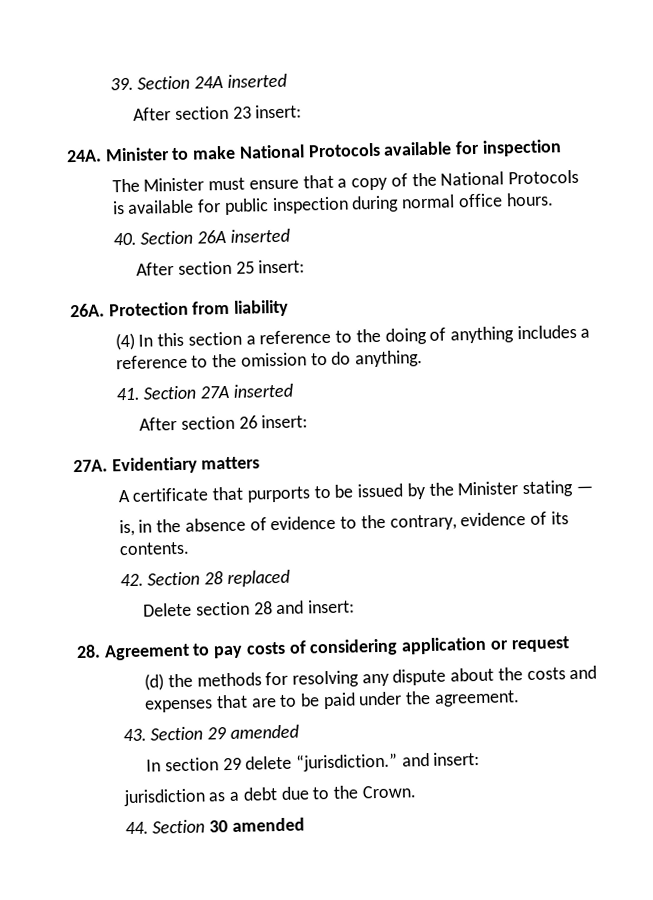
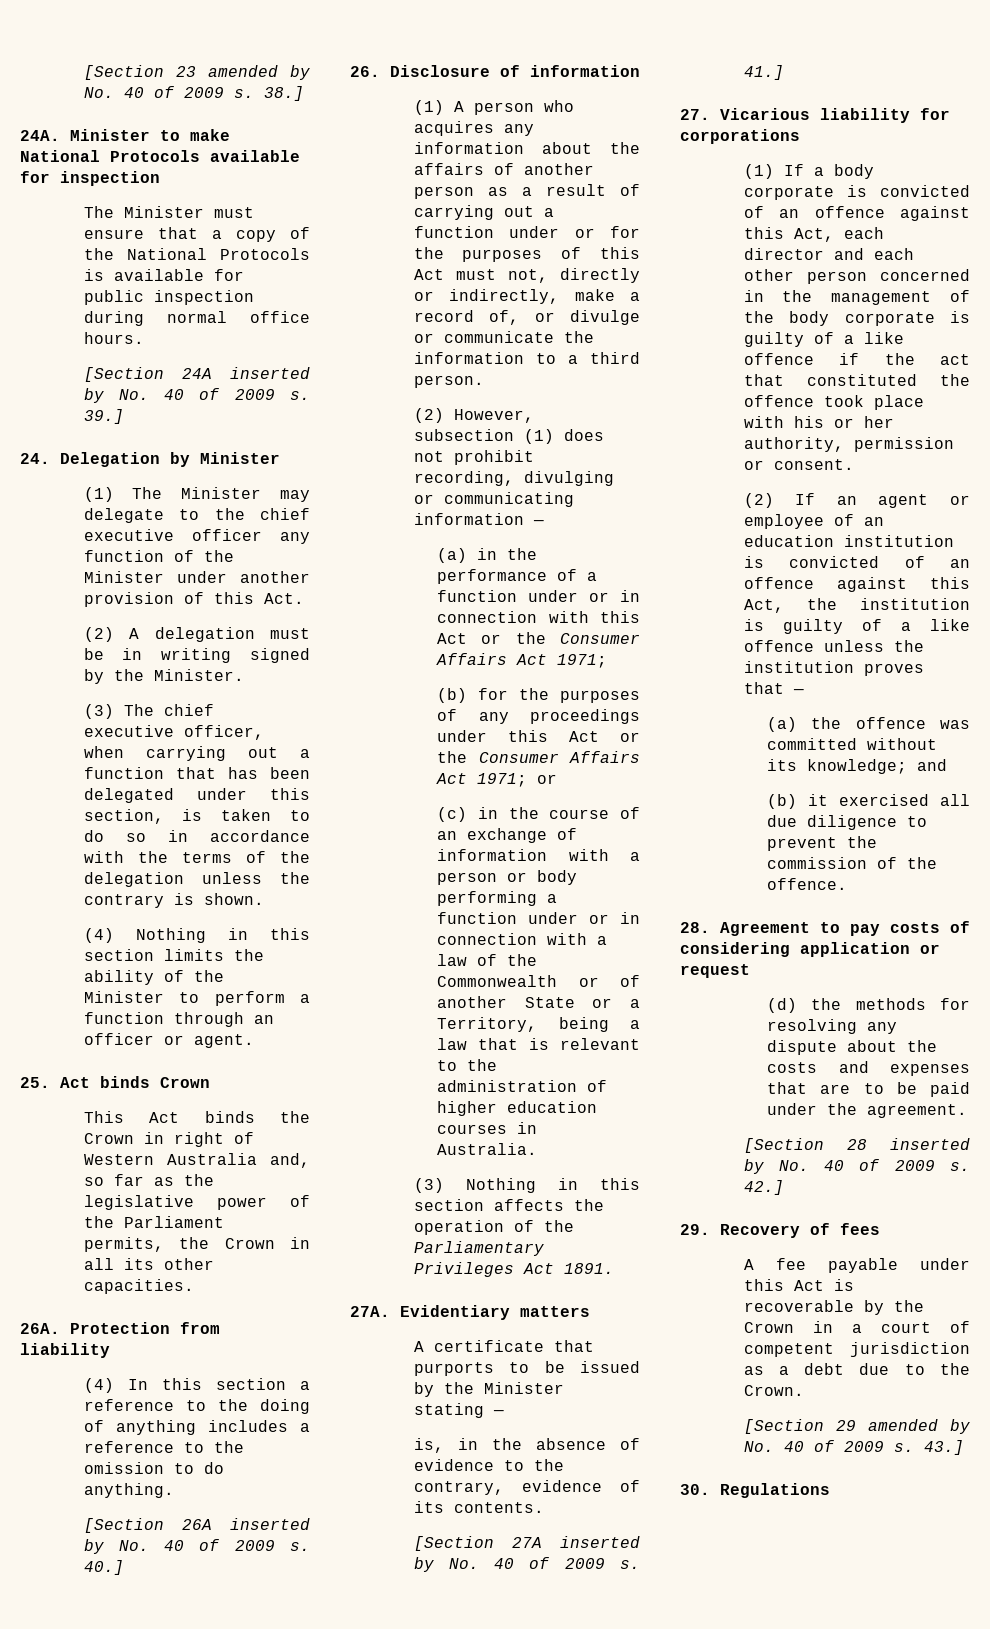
[109,73,287,91] [133,104,303,121] 39. Section 24A inserted // After section 23 insert: -> [83,65,311,80] [83,86,304,101] [Section 23 amended by No. 40 of 2009 s. 38.]
[112,228,290,246] [136,259,306,276] 40. Section 26A inserted // After section 25 insert: -> [83,367,310,382] [83,388,310,403] [83,409,124,424] [20,452,280,467] [83,487,310,502] [83,508,310,523] [83,529,310,544] [83,550,234,562] [83,571,310,583] [83,592,304,607] [83,627,310,642] [83,648,310,663] [83,669,244,684] [83,704,214,719] [83,725,264,740] [83,746,311,761] [83,767,310,779] [83,788,310,803] [83,809,310,824] [83,830,310,842] [83,851,310,863] [83,872,310,887] [83,893,264,908] [83,928,310,943] [83,949,264,961] [83,970,224,985] [83,991,310,1006] [83,1012,274,1027] [83,1033,254,1048] [20,1076,210,1088] [83,1111,310,1123] [83,1132,254,1147] [83,1153,310,1168] [83,1174,214,1186] [83,1195,310,1210] [83,1216,224,1228] [83,1237,310,1252] [83,1258,214,1270] [83,1279,194,1294] [Section 24A inserted by No. 40 of 2009 s. 39.] // 24. Delegation by Minister // (1) The Minister may delegate to the chief executive officer any function of the Minister under another provision of this Act. // (2) A delegation must be in writing signed by the Minister. // (3) The chief executive officer, when carrying out a function that has been delegated under this section, is taken to do so in accordance with the terms of the delegation unless the contrary is shown. // (4) Nothing in this section limits the ability of the Minister to perform a function through an officer or agent. // 25. Act binds Crown // This Act binds the Crown in right of Western Australia and, so far as the legislative power of the Parliament permits, the Crown in all its other capacities.
[115,383,293,401] [139,414,309,431] 41. Section 27A inserted // After section 26 insert: -> [83,1518,310,1533] [83,1539,310,1554] [83,1560,124,1575] [350,65,640,77] [413,100,574,115] [413,121,534,136] [413,142,640,154] [413,163,594,175] [413,184,640,199] [413,205,554,220] [413,226,640,238] [413,247,640,262] [413,268,640,283] [413,289,640,304] [413,310,640,325] [413,331,594,343] [413,352,640,364] [413,375,484,388] [413,408,534,423] [413,429,604,444] [413,450,534,465] [413,471,614,486] [413,492,574,507] [413,513,544,525] [437,548,537,563] [437,569,597,584] [437,590,640,602] [437,611,640,623] [437,632,640,644] [436,653,607,668] [437,688,640,703] [437,709,640,724] [437,730,640,742] [437,751,640,763] [436,773,557,787] [437,807,640,822] [437,828,577,843] [437,849,640,861] [437,870,577,885] [437,891,557,906] [437,912,640,924] [437,933,607,945] [437,954,537,966] [437,975,640,987] [437,996,640,1008] [437,1017,640,1032] [437,1038,640,1050] [437,1059,497,1071] [437,1080,607,1092] [437,1101,597,1116] [437,1122,537,1134] [437,1143,537,1155] [413,1178,640,1193] [413,1199,604,1211] [413,1220,574,1235] [413,1241,544,1256] [413,1262,614,1277] [Section 26A inserted by No. 40 of 2009 s. 40.] // 26. Disclosure of information // (1) A person who acquires any information about the affairs of another person as a result of carrying out a function under or for the purposes of this Act must not, directly or indirectly, make a record of, or divulge or communicate the information to a third person. // (2) However, subsection (1) does not prohibit recording, divulging or communicating information — // (a) in the performance of a function under or in connection with this Act or the Consumer Affairs Act 1971; // (b) for the purposes of any proceedings under this Act or the Consumer Affairs Act 1971; or // (c) in the course of an exchange of information with a person or body performing a function under or in connection with a law of the Commonwealth or of another State or a Territory, being a law that is relevant to the administration of higher education courses in Australia. // (3) Nothing in this section affects the operation of the Parliamentary Privileges Act 1891.
[119,569,290,588] [143,599,355,617] 42. Section 28 replaced // Delete section 28 and insert: -> [413,1536,640,1551] [413,1557,640,1572] [743,65,784,80] [680,108,950,123] [680,129,800,144] [743,164,874,179] [743,185,970,200] [743,206,970,221] [743,227,884,242] [743,248,914,260] [743,269,970,284] [743,290,970,305] [743,311,970,326] [743,332,904,347] [743,353,970,365] [743,374,970,386] [743,395,924,410] [743,416,894,428] [743,437,954,452] [743,459,854,470] [743,493,970,508] [743,514,884,529] [743,535,954,547] [743,556,970,568] [743,577,970,592] [743,598,970,613] [743,619,970,634] [743,640,924,652] [743,661,924,676] [743,682,804,694] [767,717,970,732] [767,738,937,750] [767,759,947,774] [767,794,970,809] [767,815,927,830] [767,836,877,851] [767,857,937,869] [767,878,847,890] [Section 27A inserted by No. 40 of 2009 s. 41.] // 27. Vicarious liability for corporations // (1) If a body corporate is convicted of an offence against this Act, each director and each other person concerned in the management of the body corporate is guilty of a like offence if the act that constituted the offence took place with his or her authority, permission or consent. // (2) If an agent or employee of an education institution is convicted of an offence against this Act, the institution is guilty of a like offence unless the institution proves that — // (a) the offence was committed without its knowledge; and // (b) it exercised all due diligence to prevent the commission of the offence.
[122,724,299,742] [146,751,481,772] 43. Section 29 amended // In section 29 delete “jurisdiction.” and insert: // -> [743,1138,970,1153] [743,1159,970,1174] [743,1180,784,1195] [680,1223,880,1238] [743,1258,970,1273] [743,1279,854,1291] [743,1300,924,1315] [743,1321,970,1333] [743,1343,834,1357] [Section 28 inserted by No. 40 of 2009 s. 42.] // 29. Recovery of fees // A fee payable under this Act is recoverable by the Crown in a court of competent
[124,817,305,835] 44. Section 30 amended -> [743,1419,970,1434] [743,1440,964,1455] [680,1483,830,1498] [Section 29 amended by No. 40 of 2009 s. 43.] // 30. Regulations

